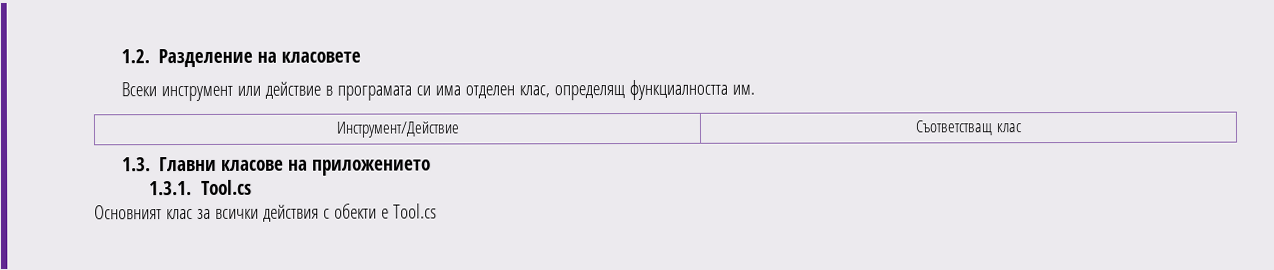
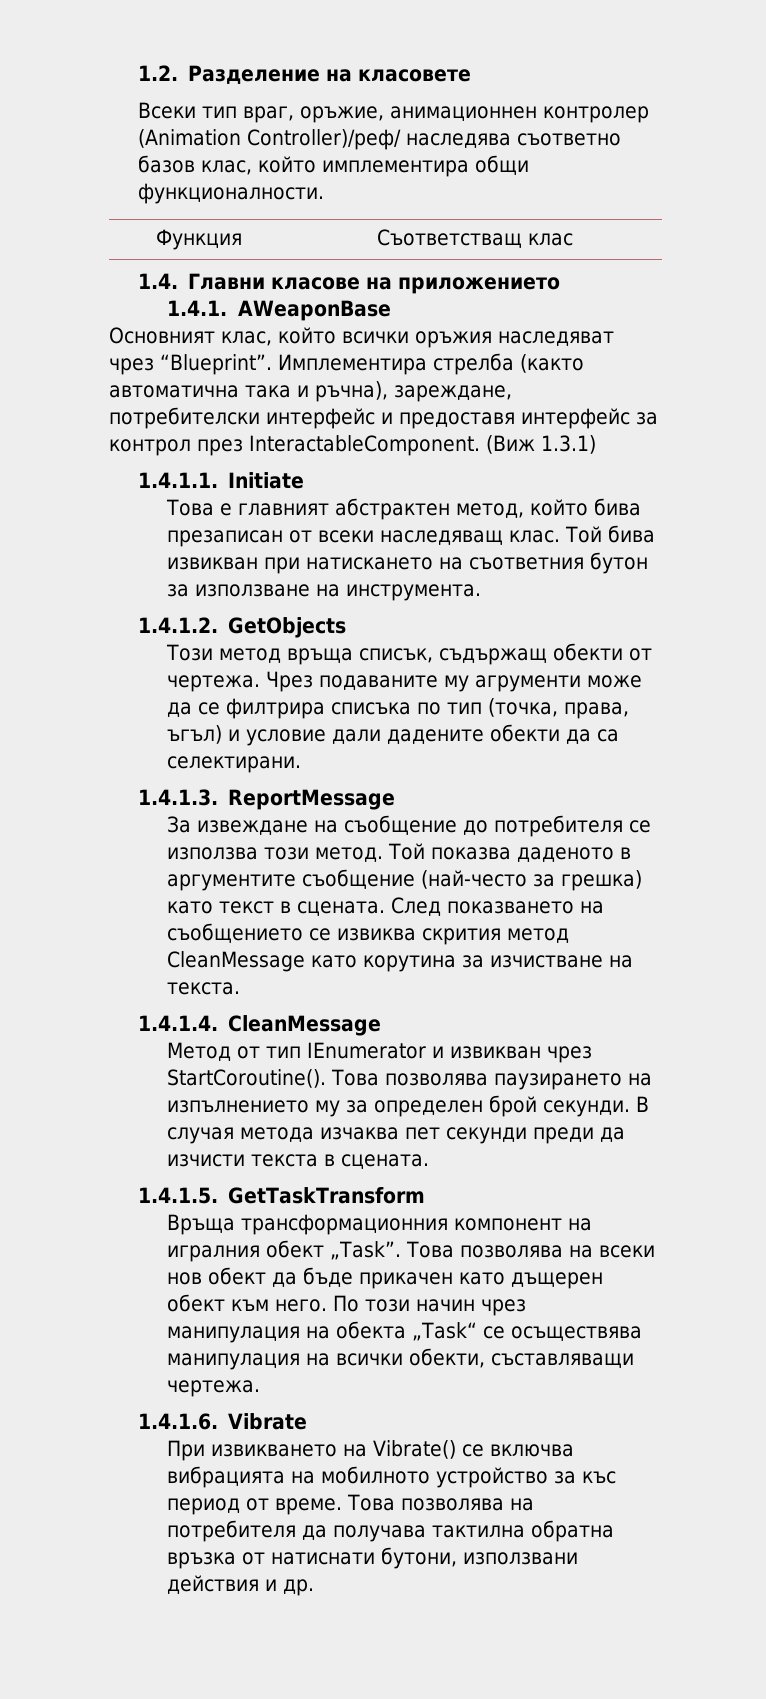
[160,79,755,102] [335,121,460,138] инструмент или действие в програмата си има отделен клас, определящ функциалността им. // Инструмент/Действие -> [202,106,650,123] [138,129,622,150] [138,155,530,177] [138,183,325,204] [156,229,242,250] тип враг, оръжие, анимационнен контролер (Animation Controller)/реф/ наследява съответно базов клас, който имплементира общи функционалности. // Функция
[121,157,151,172] 1.3. -> [138,273,179,289] 1.4.
[149,179,252,196] 1.3.1. Tool.cs -> [167,300,391,321] 1.4.1. AWeaponBase
[165,203,437,222] клас за всички действия с обекти е Tool.cs -> [221,327,614,348] [109,353,584,375] [109,381,512,402] [109,407,658,429] [109,435,596,456] [138,472,305,489] [166,498,642,520] [167,525,656,547] [167,552,649,574] [167,584,482,601] [138,617,347,638] [166,643,653,665] [167,671,643,692] [167,698,630,719] [167,724,620,746] [167,756,302,773] [138,789,396,810] [167,815,652,837] [167,843,632,862] [167,869,643,891] [167,897,605,916] [167,923,570,945] [167,951,634,972] [167,982,241,995] [138,1015,382,1036] [167,1042,593,1063] [167,1069,653,1090] [167,1095,650,1117] [167,1127,626,1144] [167,1154,430,1169] [138,1187,426,1204] [167,1214,593,1235] [167,1240,656,1262] [167,1267,604,1289] [167,1294,527,1316] [167,1321,643,1343] [167,1348,635,1370] [167,1380,261,1397] [138,1413,308,1430] [167,1440,575,1461] [167,1466,617,1488] [167,1494,535,1515] [167,1520,615,1542] [167,1547,579,1569] [167,1575,315,1596] клас, който всички оръжия наследяват чрез “Blueprint”. Имплементира стрелба (както автоматична така и ръчна), зареждане, потребителски интерфейс и предоставя интерфейс за контрол през InteractableComponent. (Виж 1.3.1) // 1.4.1.1. Initiate // Това е главният абстрактен метод, който бива презаписан от всеки наследяващ клас. Той бива извикван при натискането на съответния бутон за използване на инструмента. // 1.4.1.2. GetObjects // Този метод връща списък, съдържащ обекти от чертежа. Чрез подаваните му агрументи може да се филтрира списъка по тип (точка, права, ъгъл) и условие дали дадените обекти да са селектирани. // 1.4.1.3. ReportMessage // За извеждане на съобщение до потребителя се използва този метод. Той показва даденото в аргументите съобщение (най-често за грешка) като текст в сцената. След показването на съобщението се извиква скрития метод CleanMessage като корутина за изчистване на текста. // 1.4.1.4. CleanMessage // Метод от тип IEnumerator и извикван чрез StartCoroutine(). Това позволява паузирането на изпълнението му за определен брой секунди. В случая метода изчаква пет секунди преди да изчисти текста в сцената. // 1.4.1.5. GetTaskTransform // Връща трансформационния компонент на игралния обект „Task”. Това позволява на всеки нов обект да бъде прикачен като дъщерен обект към него. По този начин чрез манипулация на обекта „Task“ се осъществява манипулация на всички обекти, съставляващи чертежа. // 1.4.1.6. Vibrate // При извикването на Vibrate() се включва вибрацията на мобилното устройство за къс период от време. Това позволява на потребителя да получава тактилна обратна връзка от натиснати бутони, използвани действия и др.

